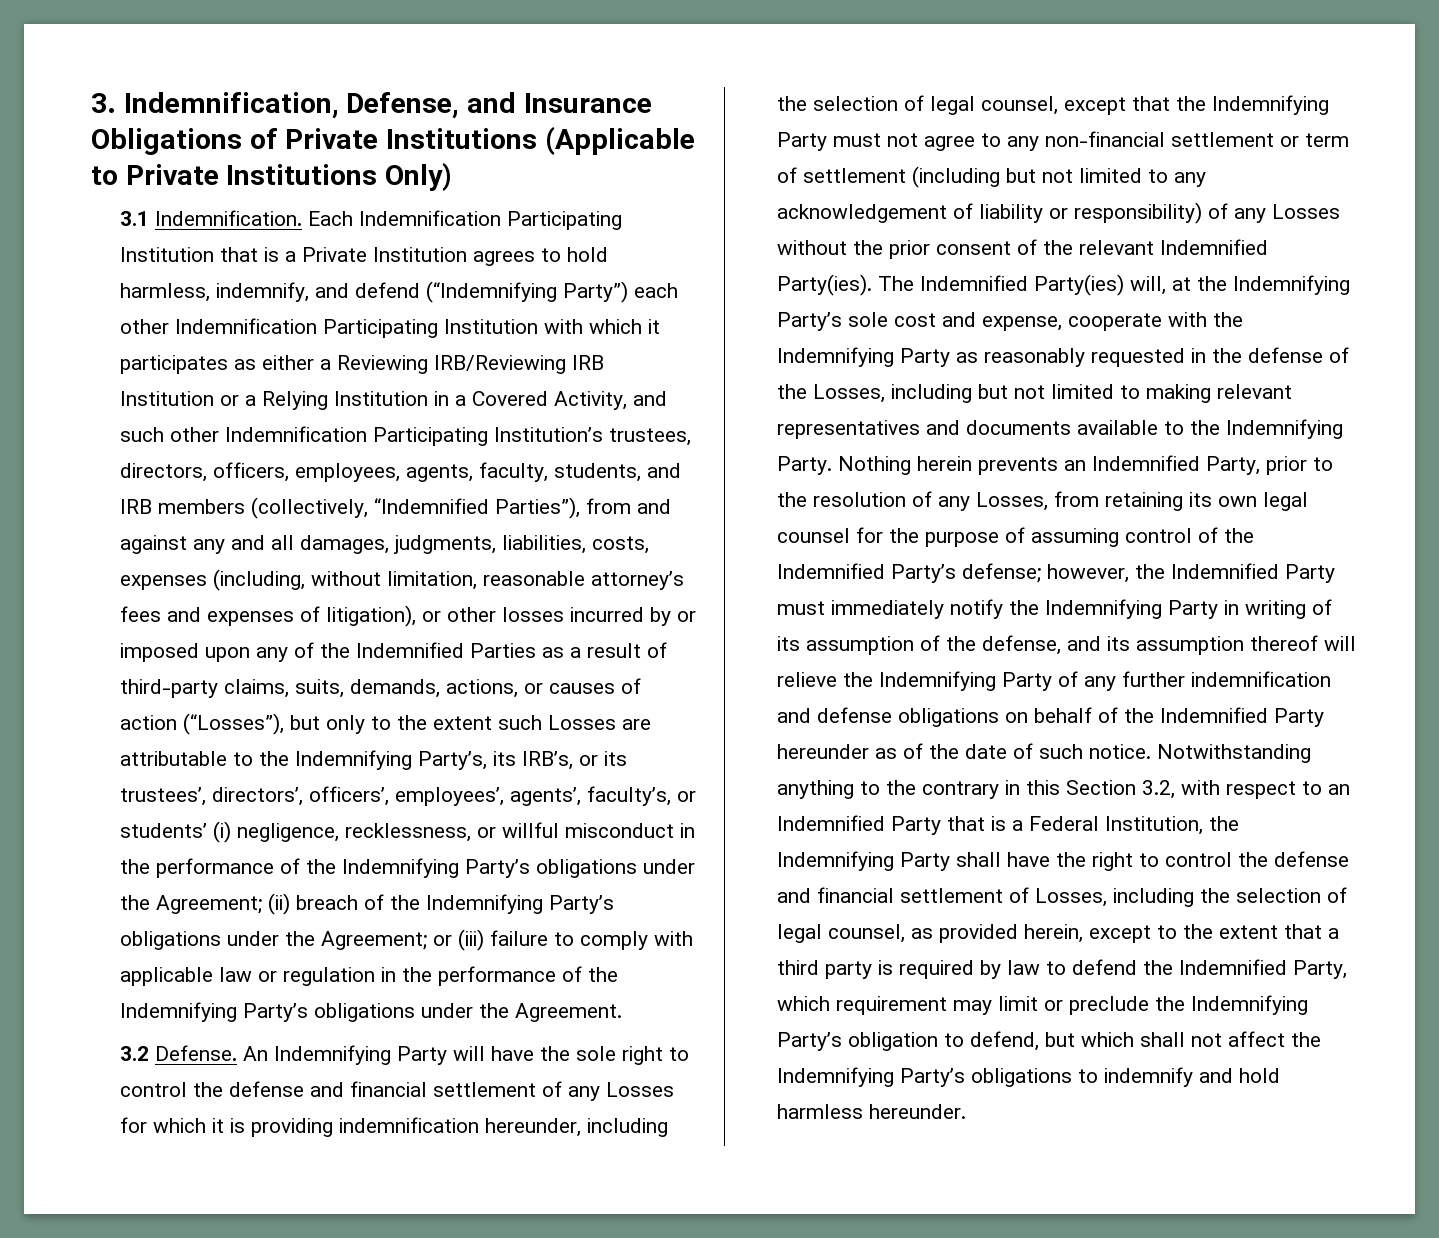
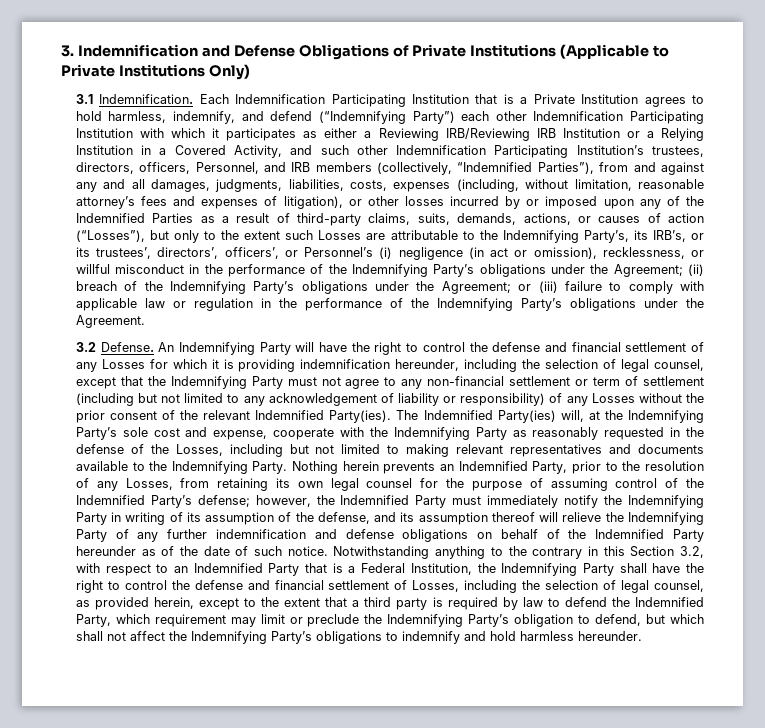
[123,92,652,119] Indemnification, Defense, and Insurance -> [77,44,295,57] Indemnification and Defense
[294,462,641,482] employees, agents, faculty, students, -> [195,162,259,174] Personnel,
[394,786,696,806] [119,821,339,843] employees’, agents’, faculty’s, or students’ (i) negligence, -> [284,247,597,260] or Personnel’s (i) negligence (in act or omission),
[575,1046,616,1061] sole -> (370, 347) none

